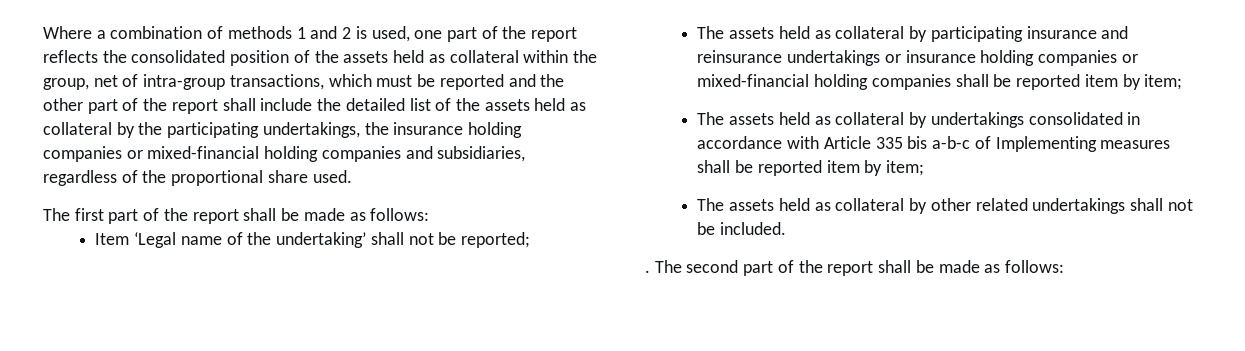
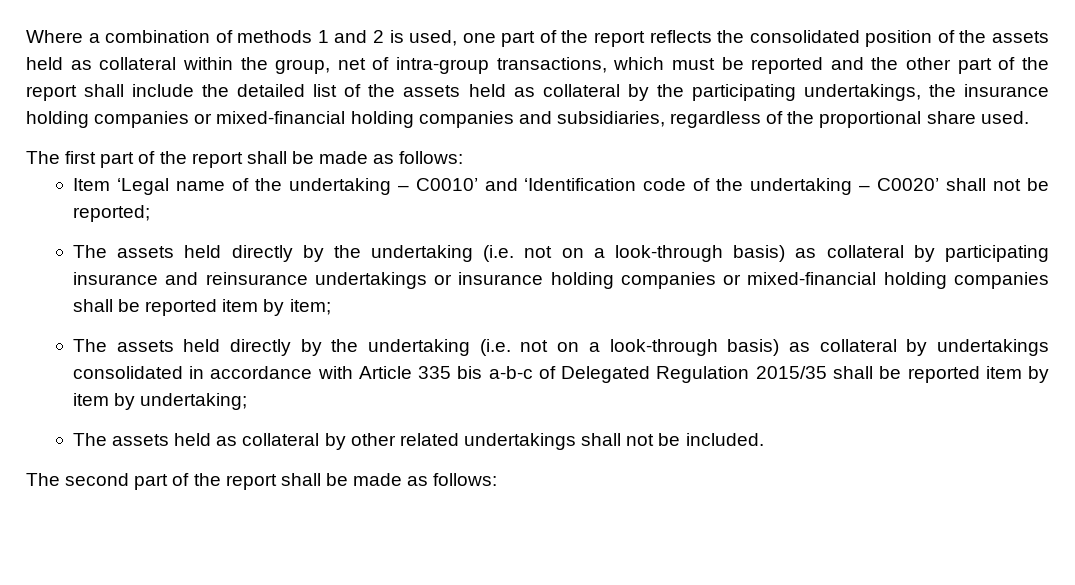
[276,232,367,248] undertaking’ -> [288,178,940,195] undertaking – C0010’ and ‘Identification code of the undertaking – C0020’
(810, 32) none -> [231,245,786,262] directly by the undertaking (i.e. not on a look-through basis)
(810, 118) none -> [230,339,780,356] directly by the undertaking (i.e. not on a look-through basis)
[995,136,1171,152] [697,160,925,176] Implementing measures shall be reported item by item; -> [561,366,1049,383] [72,393,248,410] Delegated Regulation 2015/35 shall be reported item by item by undertaking;
[645,270,650,273] . -> (764, 439) none

